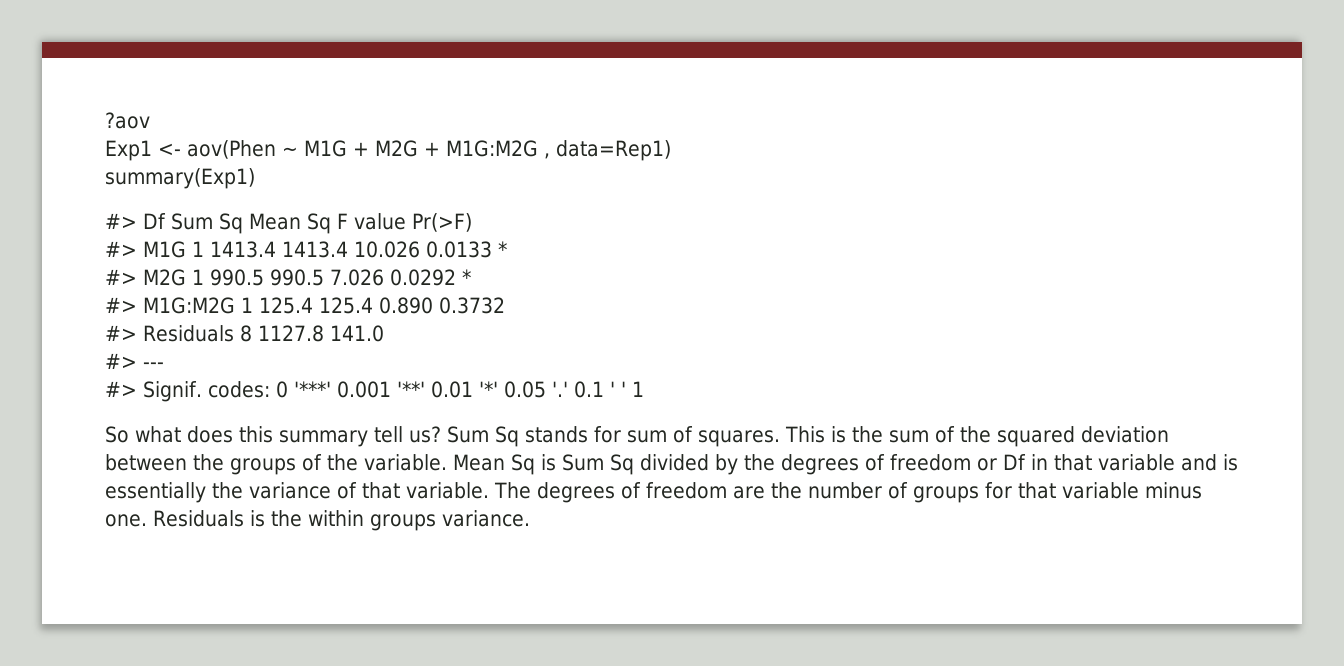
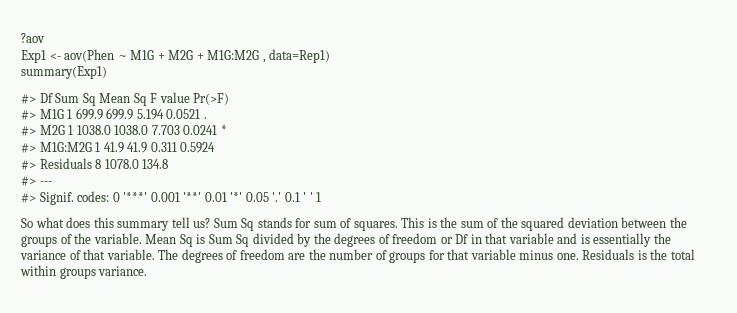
[210,241,507,258] 1413.4 1413.4 10.026 0.0133 * -> [75,108,207,120] 699.9 699.9 5.194 0.0521 .
[210,269,456,286] 990.5 990.5 7.026 0.0292 -> [76,125,218,135] 1038.0 1038.0 7.703 0.0241
[259,297,505,314] 125.4 125.4 0.890 0.3732 -> [103,142,216,153] 41.9 41.9 0.311 0.5924
[257,325,384,342] 1127.8 141.0 -> [104,159,169,169] 1078.0 134.8
(302, 518) none -> [670,249,695,260] total

